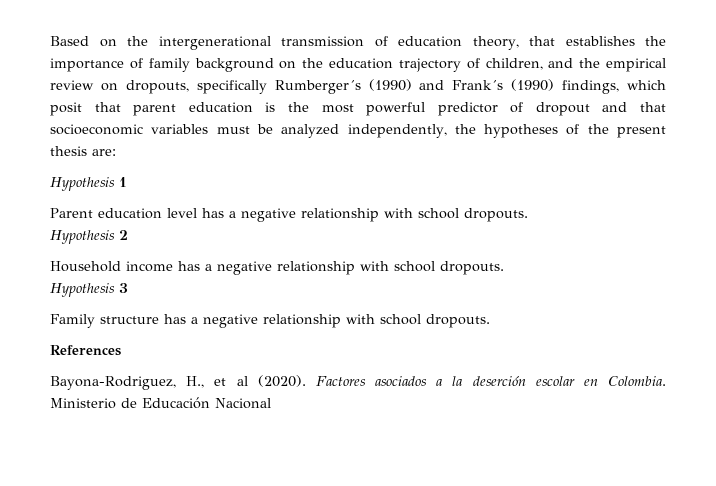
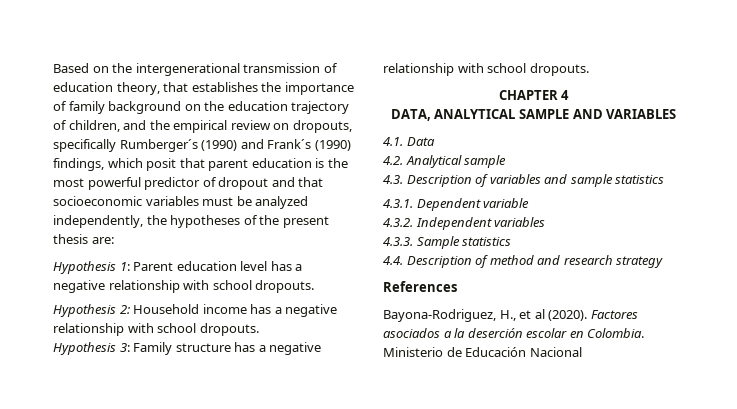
[119,177,127,187] 1 // -> [119,262,130,271] 1:
[119,230,128,240] 2 // -> [119,305,130,314] 2:
[119,283,128,293] 3 // -> [119,343,130,352] 3:
(490, 321) none -> [498,90,570,100] [390,109,677,121] [383,137,435,146] [383,155,507,168] [383,174,665,187] [383,198,530,211] [383,217,546,230] [383,236,512,249] [383,255,664,268] // CHAPTER 4 // DATA, ANALYTICAL SAMPLE AND VARIABLES // 4.1. Data // 4.2. Analytical sample // 4.3. Description of variables and sample statistics // 4.3.1. Dependent variable // 4.3.2. Independent variables // 4.3.3. Sample statistics // 4.4. Description of method and research strategy

